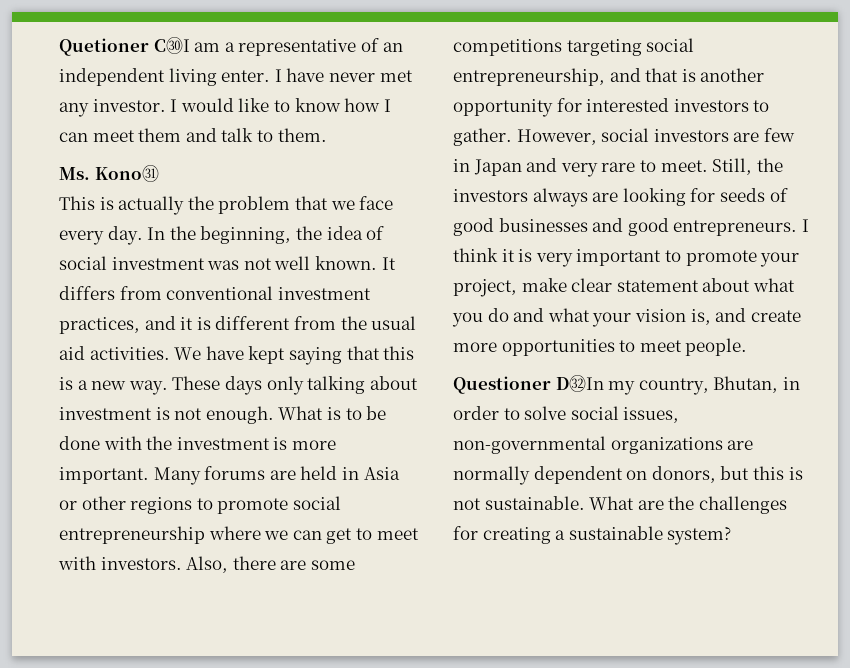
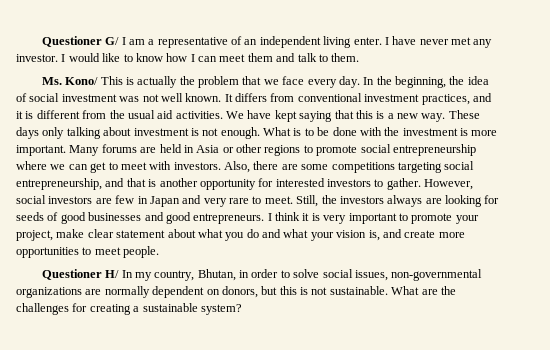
[59,37,183,56] Quetioner C㉚ -> [41,36,120,47] Questioner G/
[94,165,159,182] Kono㉛ // -> [65,77,99,85] Kono/
[555,375,586,392] D㉜ -> [105,270,120,278] H/

